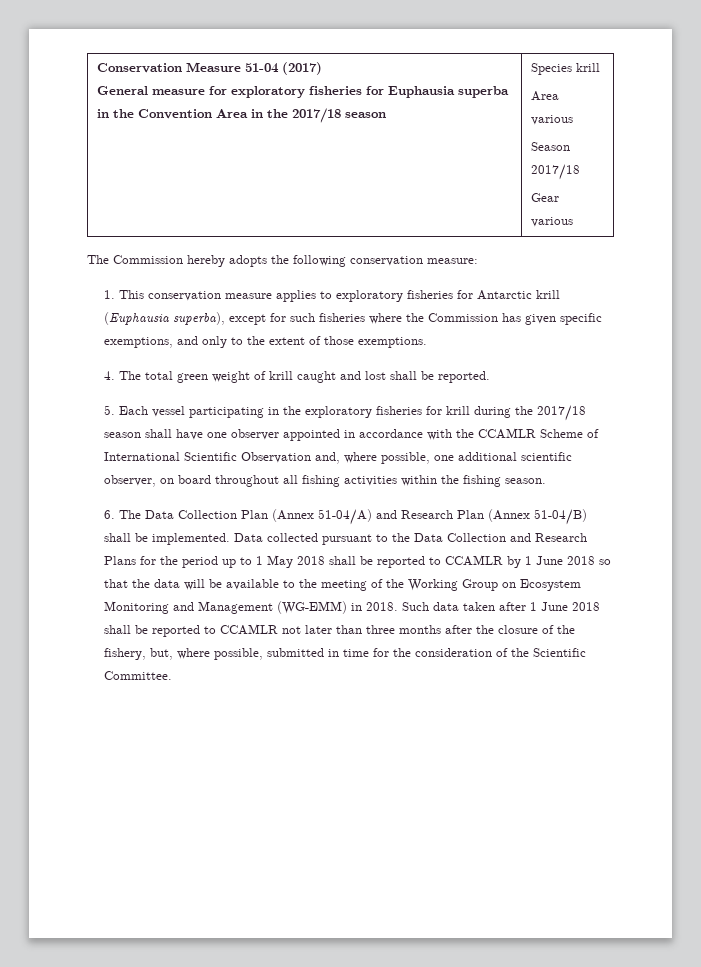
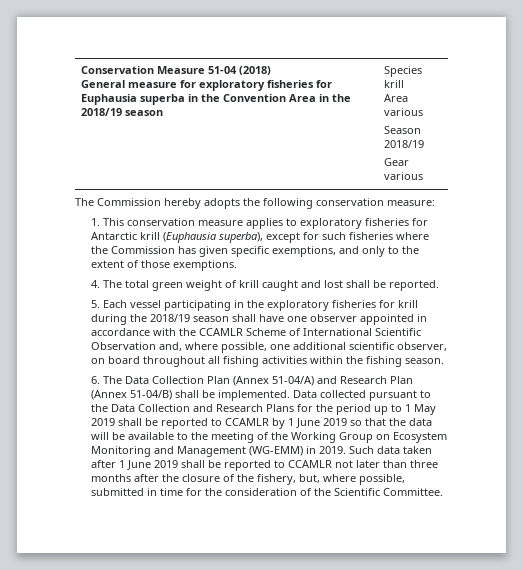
[281,62,322,75] (2017) -> [239,66,272,75] (2018)
[291,108,341,123] 2017/18 -> [81,108,123,116] 2018/19
[530,164,580,180] 2017/18 -> [384,140,425,148] 2018/19
[537,405,587,421] 2017/18 -> [150,314,191,322] 2018/19
[297,556,326,565] 2018 -> [91,418,116,426] 2019
[567,556,596,565] 2018 -> [323,418,348,426] 2019
[366,602,399,611] 2018. -> [319,446,347,454] 2019.
[572,602,601,611] 2018 -> [154,460,179,468] 2019

